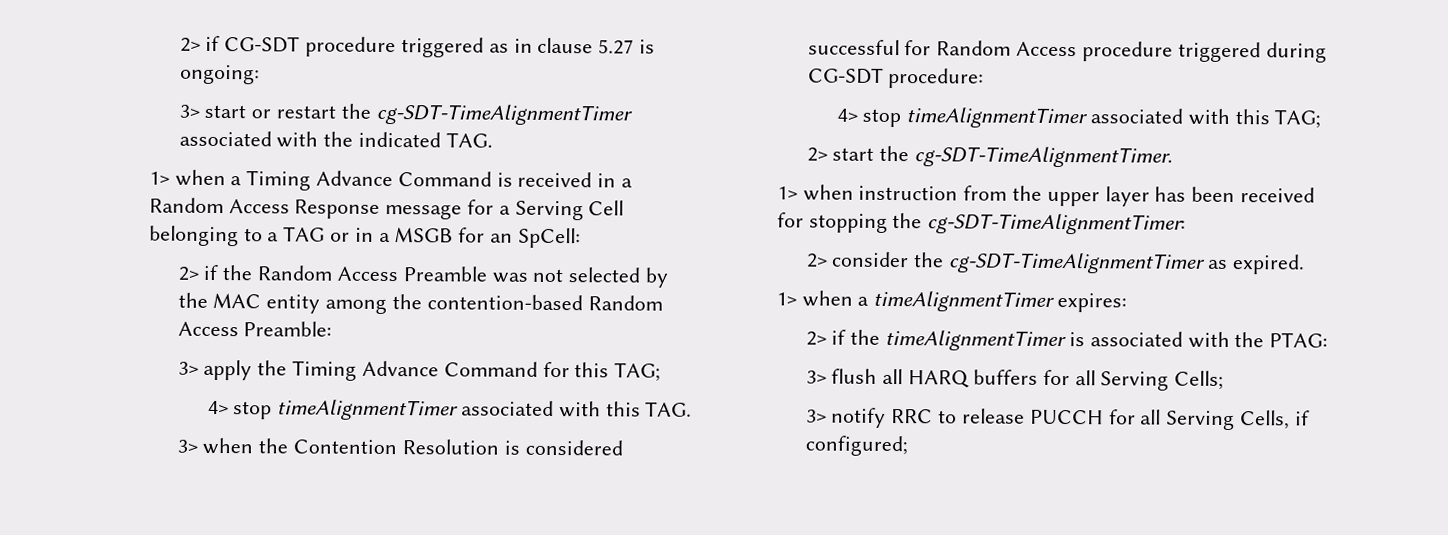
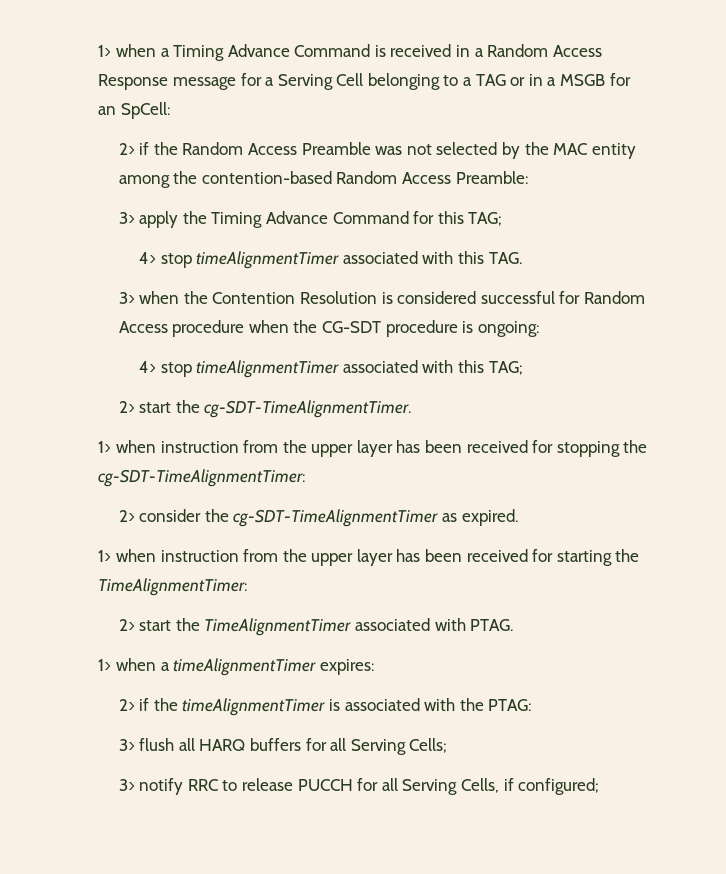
[179,35,655,58] [179,64,260,85] [178,103,633,126] [178,130,493,148] 2> if CG-SDT procedure triggered as in clause 5.27 is ongoing: // 3> start or restart the cg-SDT-TimeAlignmentTimer associated with the indicated TAG. // -> (98, 51) none
[1177,41,1327,63] [807,67,985,89] triggered during CG-SDT procedure: -> [248,320,539,337] when the CG-SDT procedure is ongoing:
(1305, 264) none -> [98,549,640,566] [98,578,248,596] [118,618,514,636] // 1> when instruction from the upper layer has been received for starting the TimeAlignmentTimer: // 2> start the TimeAlignmentTimer associated with PTAG.

